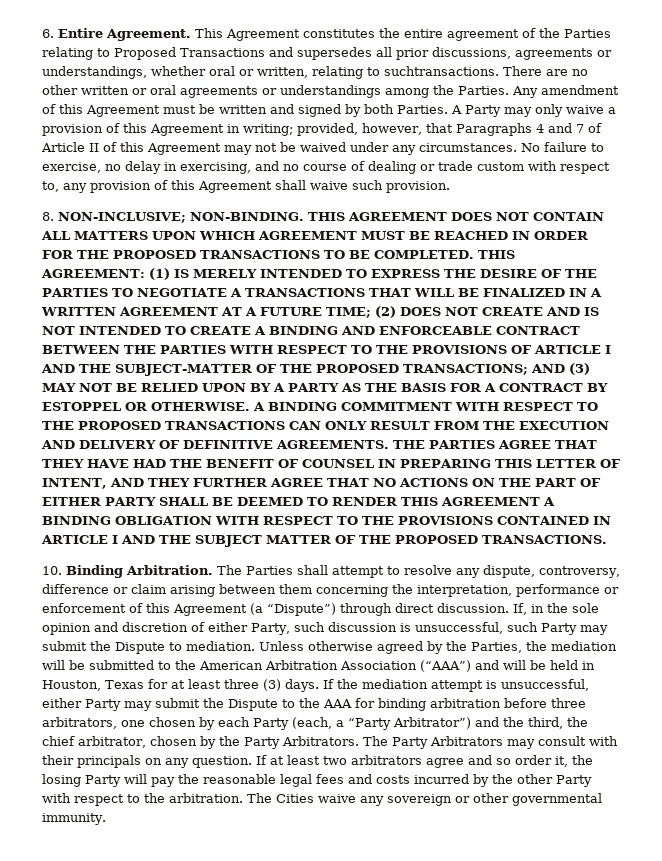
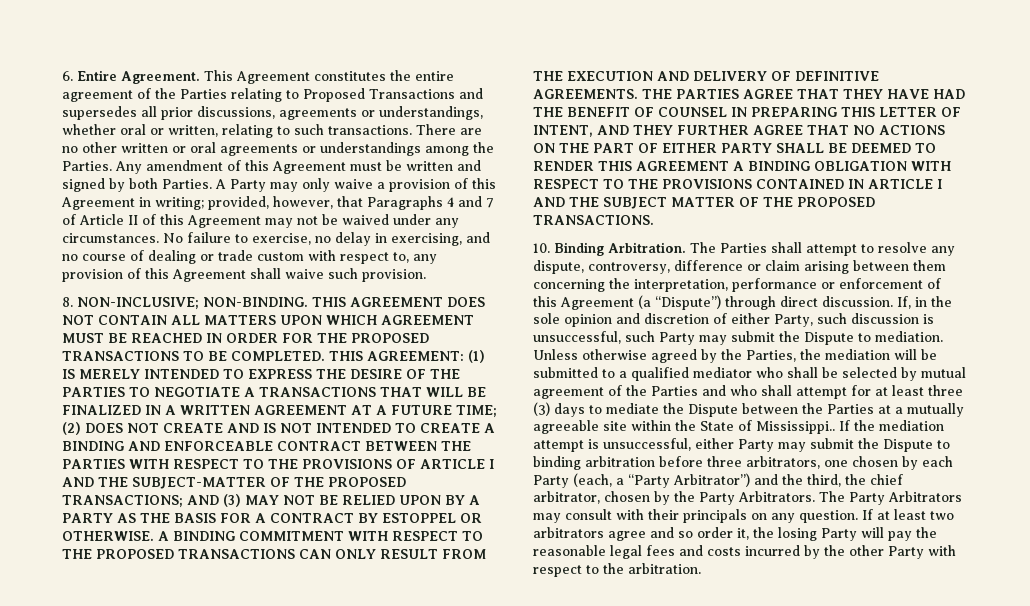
[384,66,499,76] suchtransactions. -> [294,124,412,135] such transactions.
[175,660,595,672] [42,680,144,691] the American Arbitration Association (“AAA”) and will be held in Houston, Texas -> [619,367,966,381] [533,385,847,399] a qualified mediator who shall be selected by mutual agreement of the Parties and who shall attempt
[285,679,319,692] days. -> [554,403,964,417] [533,420,835,434] days to mediate the Dispute between the Parties at a mutually agreeable site within the State of Mississippi..
[299,698,375,708] the AAA for -> (950, 444) none
[247,793,602,806] [42,813,106,825] The Cities waive any sovereign or other governmental immunity. -> (701, 568) none

